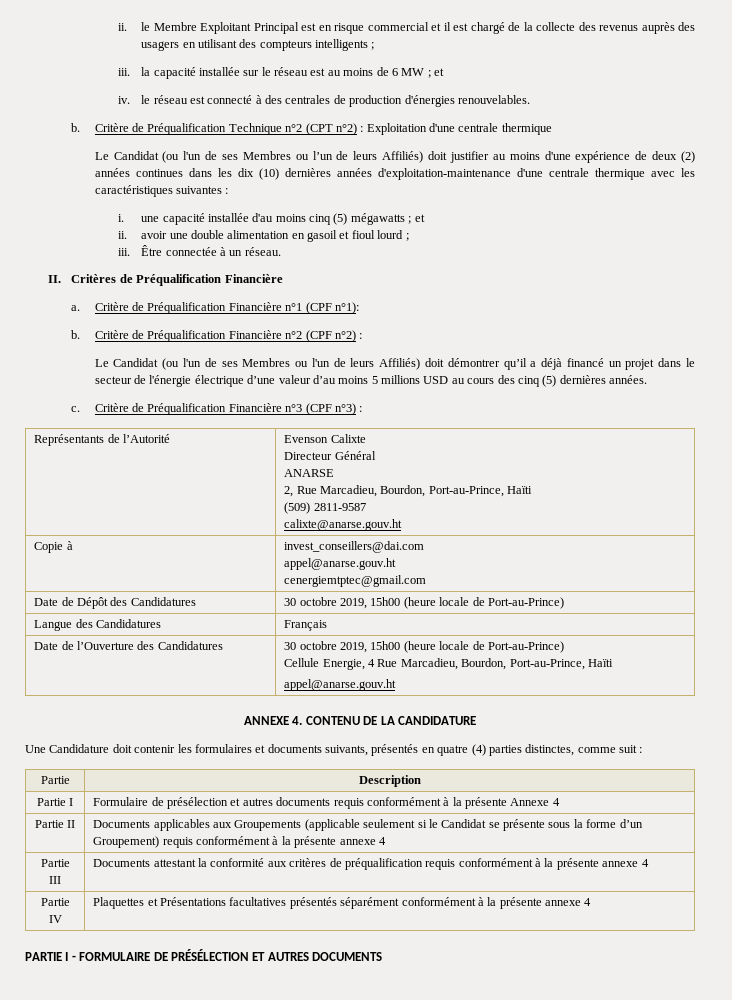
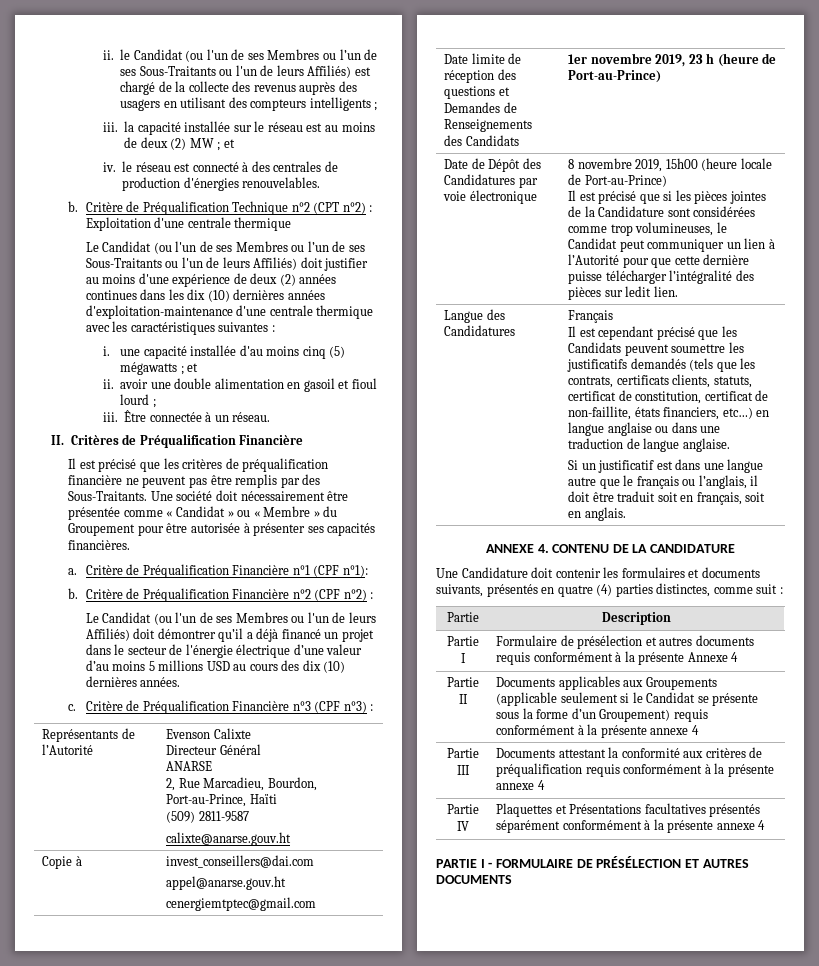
[153,22,451,34] Membre Exploitant Principal est en risque commercial et il -> [133,49,378,62] [120,65,352,78] Candidat (ou l'un de ses Membres ou l’un de ses Sous-Traitants ou l'un de leurs Affiliés)
[391,68,398,76] 6 -> [140,137,187,150] deux (2)
(349, 155) none -> [348,245,365,252] [85,257,220,268] ses Sous-Traitants ou l'un de
(283, 278) none -> [68,458,329,472] [68,474,321,488] [68,490,349,501] [68,506,338,520] [68,523,376,536] [68,540,131,550] // Il est précisé que les critères de préqualification financière ne peuvent pas être remplis par des Sous-Traitants. Une société doit nécessairement être présentée comme « Candidat » ou « Membre » du Groupement pour être autorisée à présenter ses capacités financières.
[517,375,557,387] cinq (5) -> [302,660,346,673] dix (10)
(427, 581) none -> [444,53,522,64] [444,69,516,83] [444,86,510,99] [444,102,517,113] [444,119,533,132] [444,135,519,146] [568,53,777,67] [568,70,662,83] // Date limite de réception des questions et Demandes de Renseignements des Candidats | 1er novembre 2019, 23 h (heure de Port-au-Prince)
[284,597,564,609] [34,619,162,631] [284,620,328,631] [34,641,223,650] [284,641,564,653] [284,658,613,670] [284,679,397,691] | 30 octobre 2019, 15h00 (heure locale de Port-au-Prince) // Langue des Candidatures | Français // Date de l’Ouverture des Candidatures | 30 octobre 2019, 15h00 (heure locale de Port-au-Prince) // Cellule Energie, 4 Rue Marcadieu, Bourdon, Port-au-Prince, Haïti // appel@anarse.gouv.ht -> [518,177,538,188] [443,190,537,204] [568,158,772,172] [568,174,667,187] [568,190,766,204] [568,206,756,217] [568,222,727,236] [568,238,775,252] [568,254,750,268] [568,270,754,284] [568,286,678,300] [444,309,505,323] [444,325,516,336] [568,310,614,323] [568,326,737,340] [568,342,744,356] [567,358,756,372] [568,374,752,388] [568,390,769,404] [568,406,770,420] [568,422,721,436] [568,438,730,452] [568,459,764,473] [568,475,759,489] [568,491,766,505] [568,507,626,521] par voie électronique | 8 novembre 2019, 15h00 (heure locale de Port-au-Prince) // Il est précisé que si les pièces jointes de la Candidature sont considérées comme trop volumineuses, le Candidat peut communiquer un lien à l’Autorité pour que cette dernière puisse télécharger l’intégralité des pièces sur ledit lien. // Langue des Candidatures | Français // Il est cependant précisé que les Candidats peuvent soumettre les justificatifs demandés (tels que les contrats, certificats clients, statuts, certificat de constitution, certificat de non-faillite, états financiers, etc…) en langue anglaise ou dans une traduction de langue anglaise. // Si un justificatif est dans une langue autre que le français ou l’anglais, il doit être traduit soit en français, soit en anglais.

